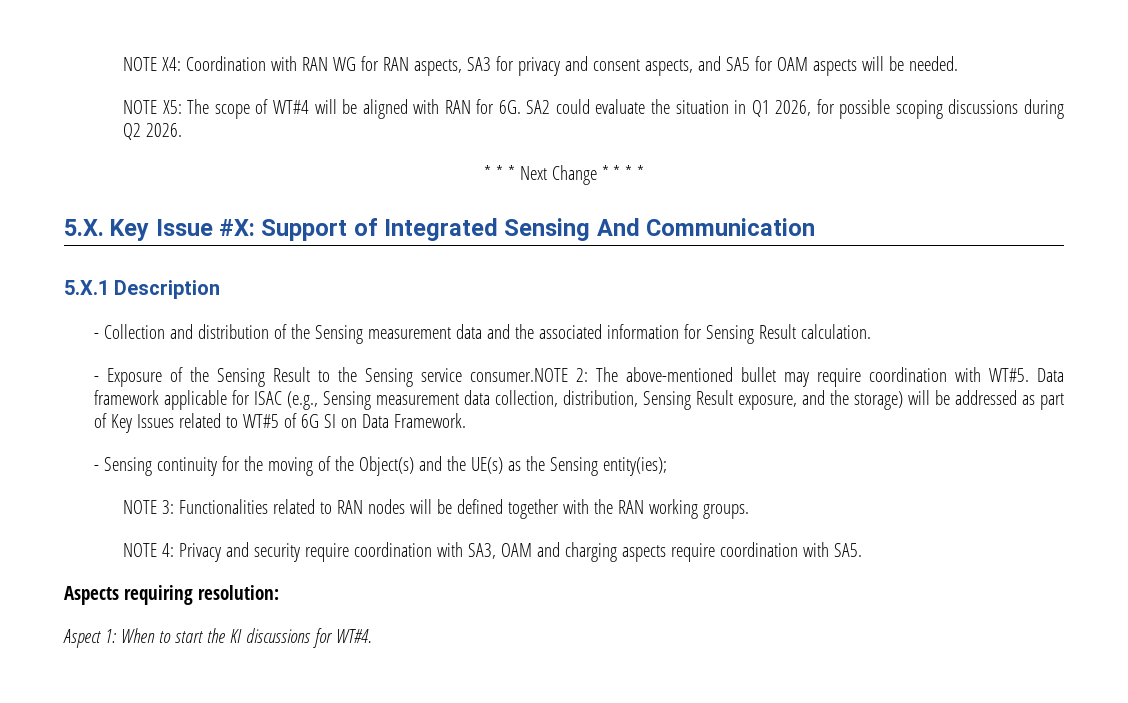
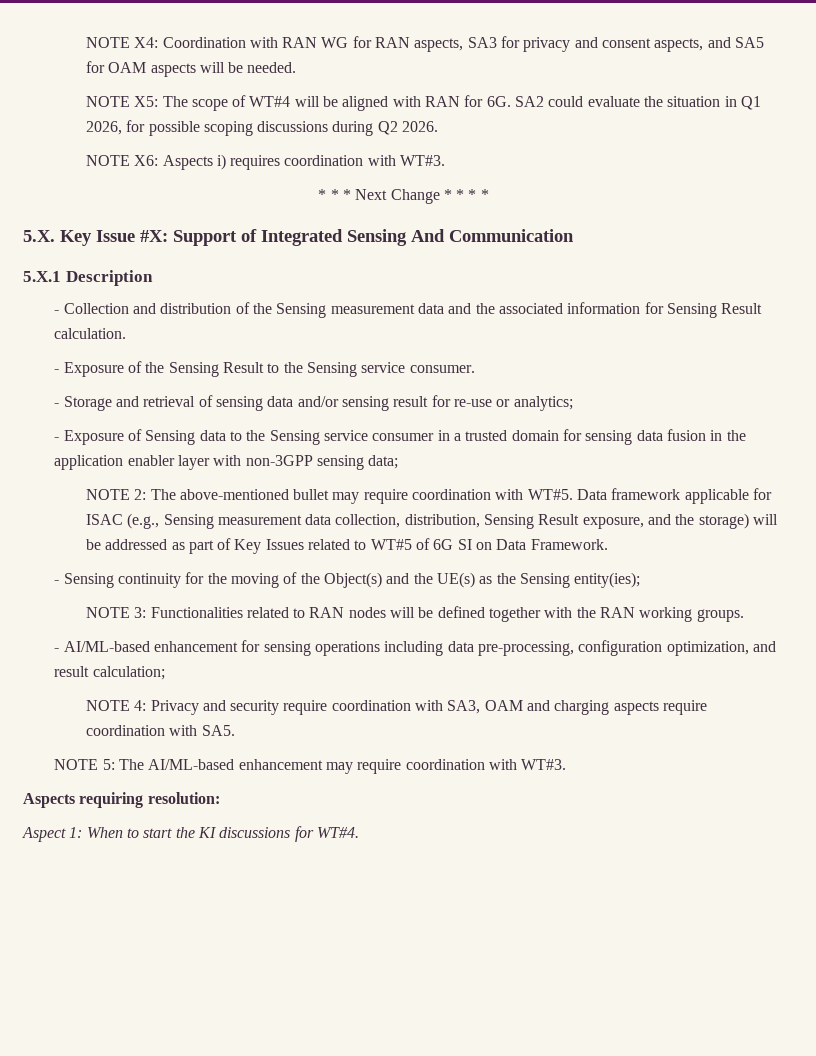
(183, 130) none -> [85,154,446,170] // NOTE X6: Aspects i) requires coordination with WT#3.
[469,368,568,382] consumer.NOTE -> [409,365,475,373] [54,395,573,411] [54,429,746,445] [54,455,399,470] [85,489,130,500] consumer. // - Storage and retrieval of sensing data and/or sensing result for re-use or analytics; // - Exposure of Sensing data to the Sensing service consumer in a trusted domain for sensing data fusion in the application enabler layer with non-3GPP sensing data; // NOTE
(750, 511) none -> [54,640,776,656] [54,666,165,680] // - AI/ML-based enhancement for sensing operations including data pre-processing, configuration optimization, and result calculation;
(863, 550) none -> [54,759,567,774] // NOTE 5: The AI/ML-based enhancement may require coordination with WT#3.

